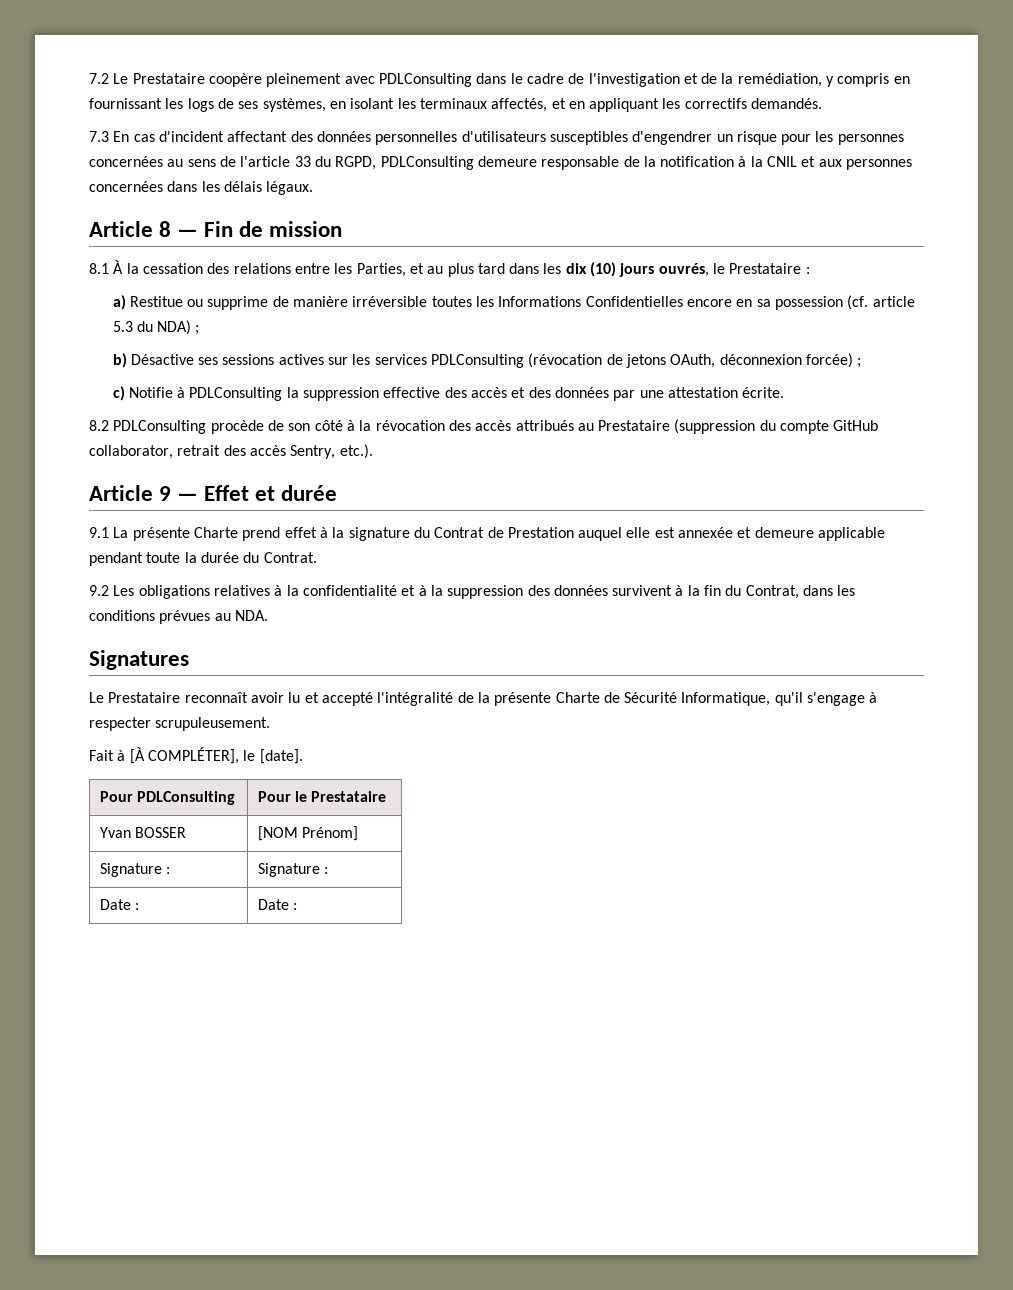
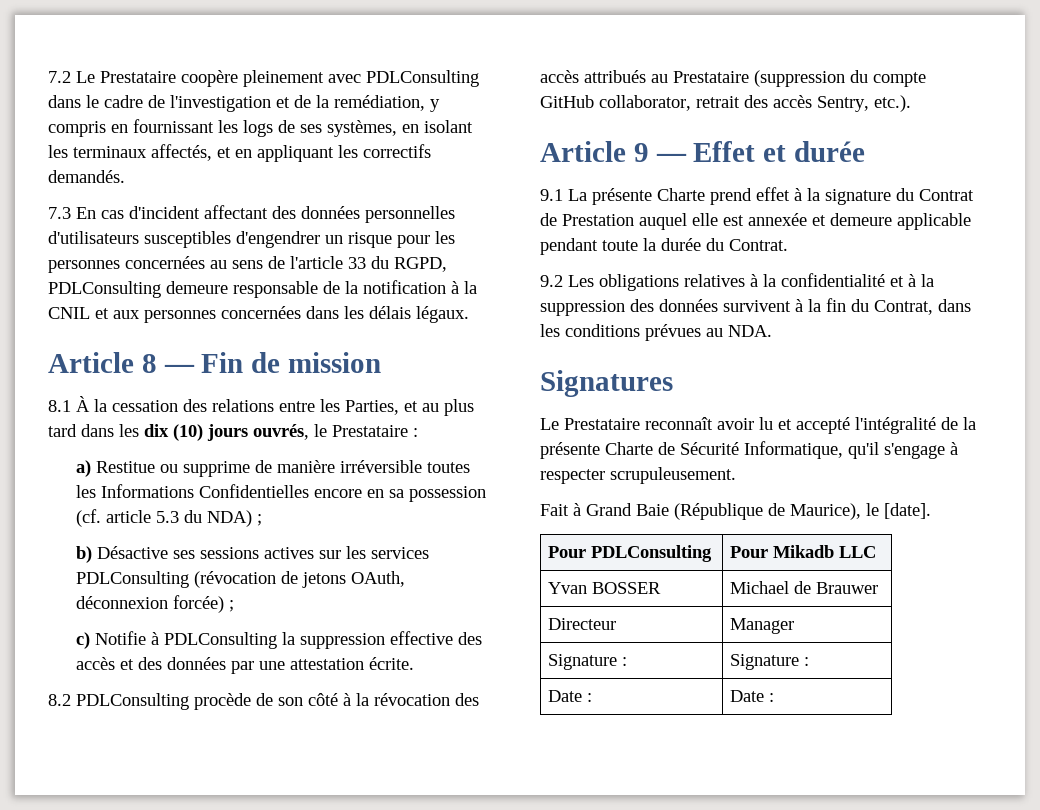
[129,747,239,764] [À COMPLÉTER], -> [586,503,861,520] Grand Baie (République de Maurice),
[294,791,387,802] le Prestataire -> [773,545,877,558] Mikadb LLC
[257,826,358,841] [NOM Prénom] -> [730,581,879,594] [548,618,617,630] [730,618,795,634] Michael de Brauwer // Directeur | Manager

